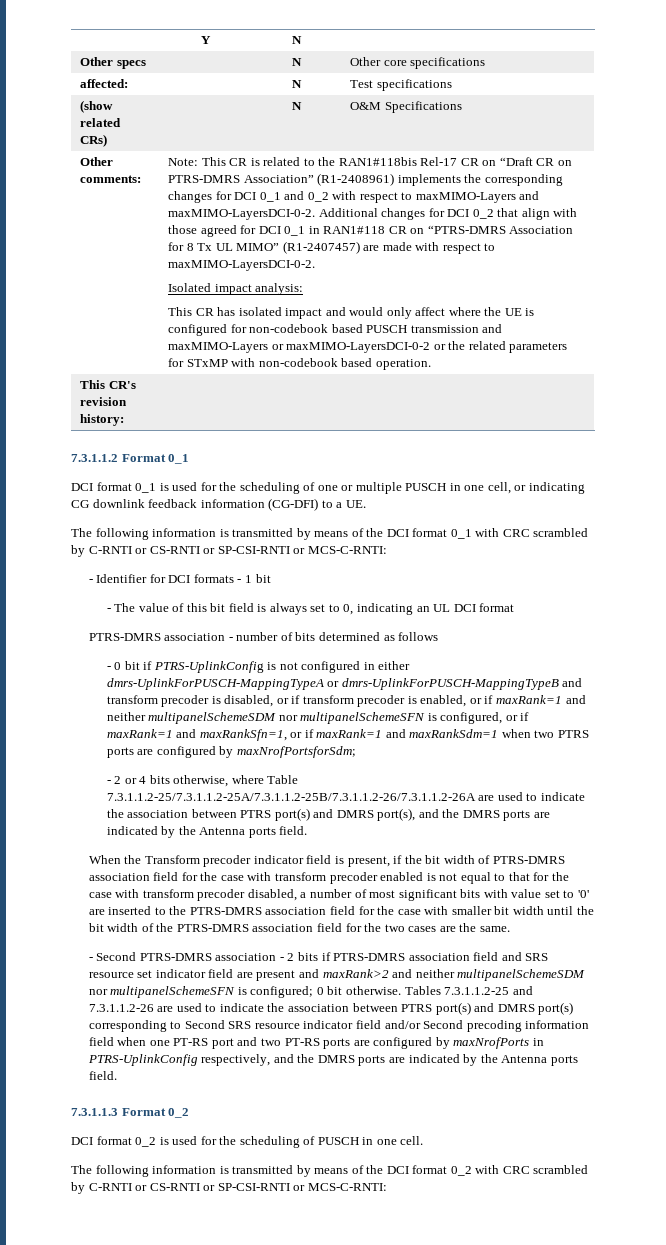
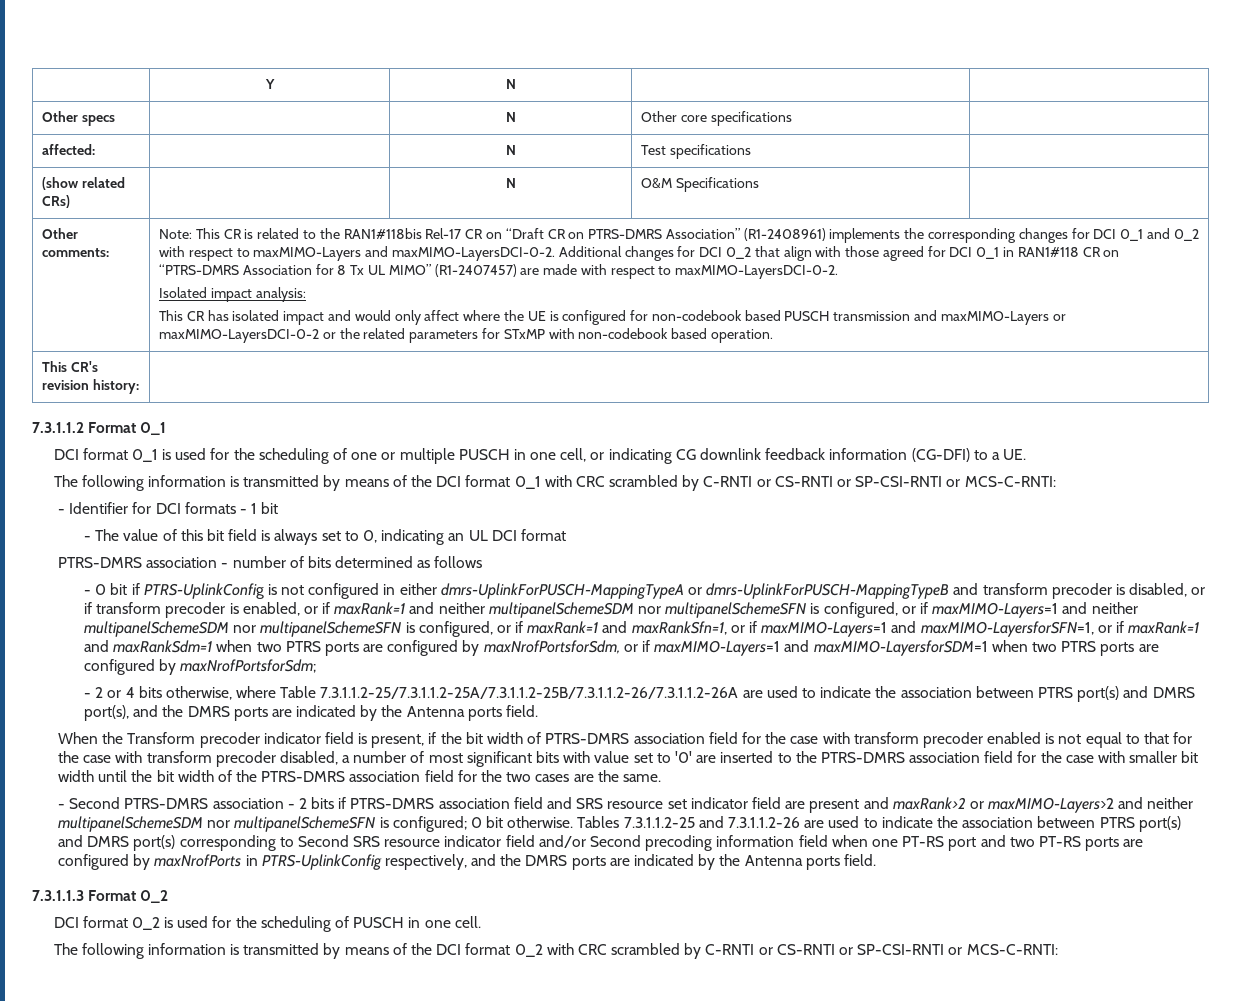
(530, 716) none -> [932,602,1138,618] [83,621,524,637] maxMIMO-Layers=1 and neither multipanelSchemeSDM nor multipanelSchemeSFN is configured, or if
(314, 733) none -> [761,621,1124,637] maxMIMO-Layers=1 and maxMIMO-LayersforSFN=1, or if
(234, 752) none -> [483,640,1159,656] [83,659,177,675] maxNrofPortsforSdm, or if maxMIMO-Layers=1 and maxMIMO-LayersforSDM=1 when two PTRS ports are configured by
(389, 973) none -> [969,797,1115,813] or maxMIMO-Layers>2

